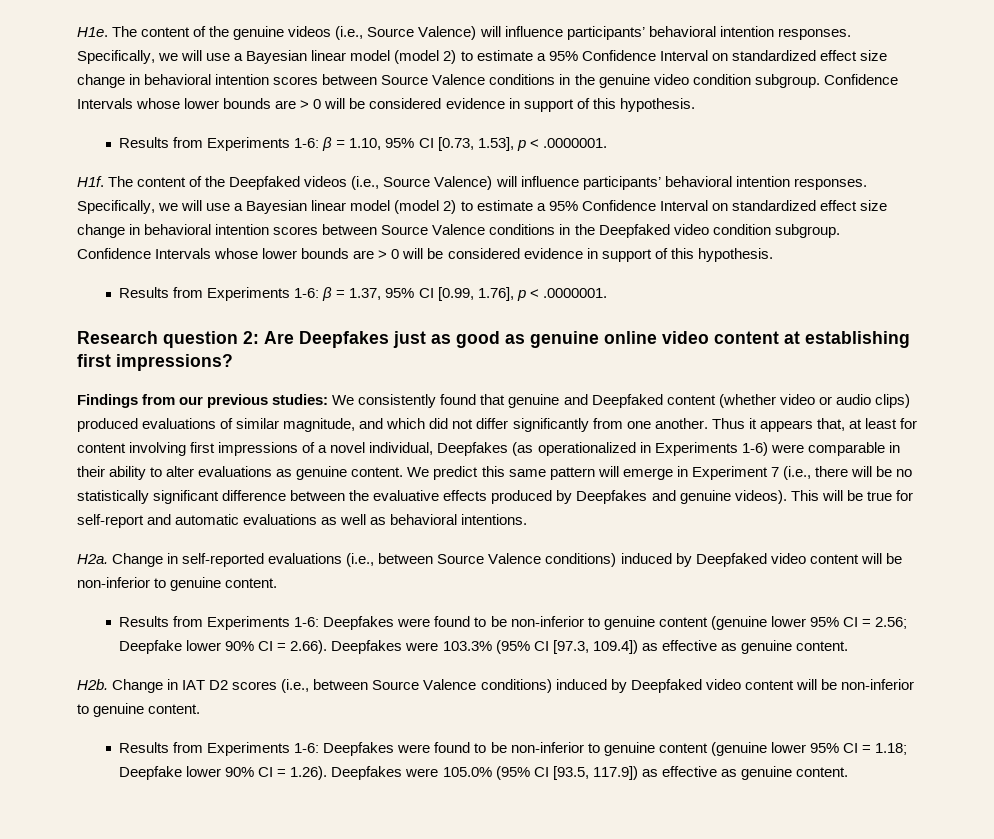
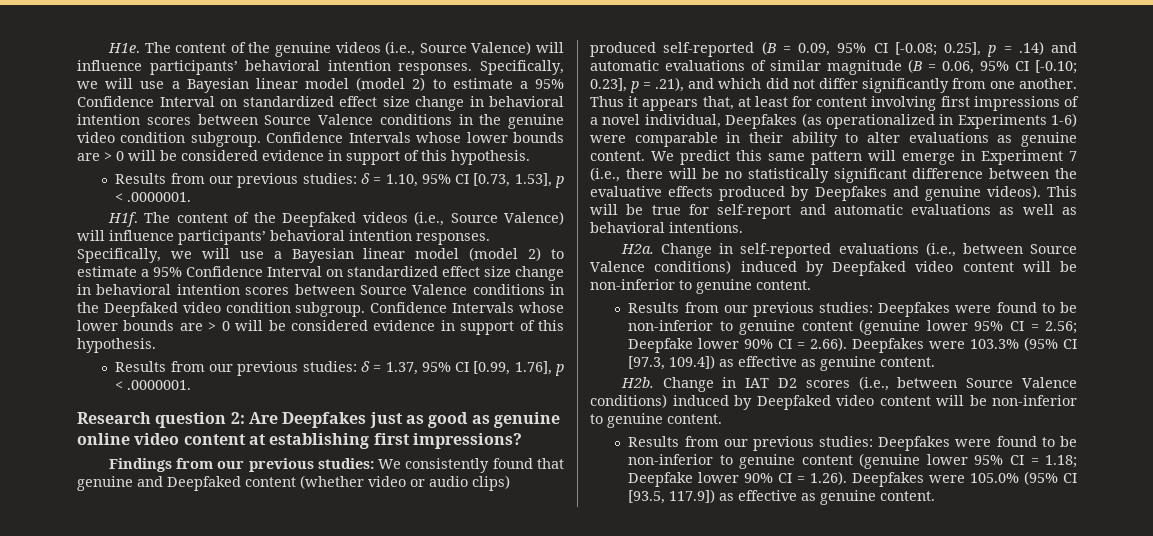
[207,137,333,151] Experiments 1-6: β -> [209,173,370,188] our previous studies: δ
[207,287,333,301] Experiments 1-6: β -> [209,361,370,376] our previous studies: δ
[142,418,356,432] evaluations of similar magnitude, -> [663,41,1077,57] [590,59,1077,75] [590,77,685,93] self-reported (B = 0.09, 95% CI [-0.08; 0.25], p = .14) and automatic evaluations of similar magnitude (B = 0.06, 95% CI [-0.10; 0.23], p = .21),
[207,616,320,630] Experiments 1-6: -> [723,302,874,317] our previous studies:
[207,742,320,756] Experiments 1-6: -> [723,436,874,451] our previous studies:

